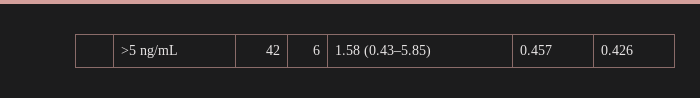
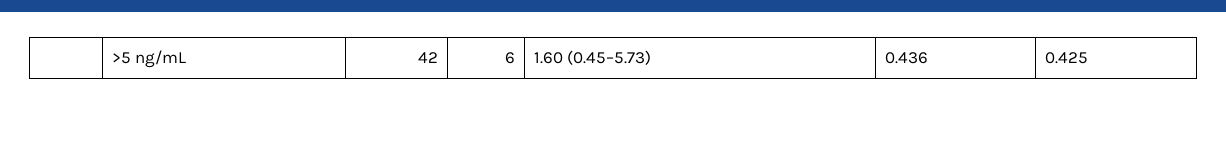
[335,45,432,58] [520,45,553,55] [601,45,634,55] 1.58 (0.43–5.85) | 0.457 | 0.426 -> [533,50,652,65] [884,52,928,64] [1044,52,1088,64] 1.60 (0.45–5.73) | 0.436 | 0.425

